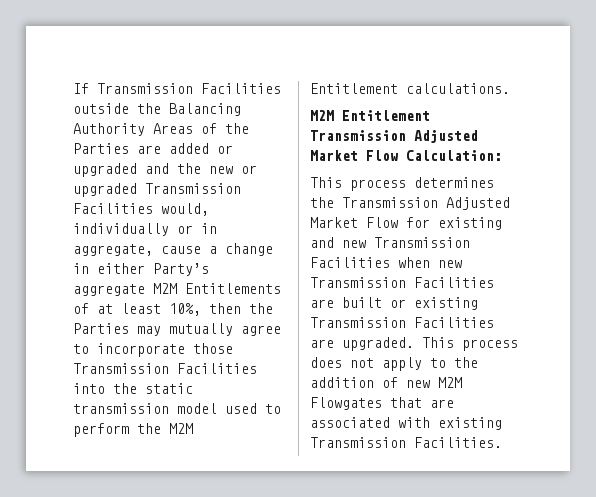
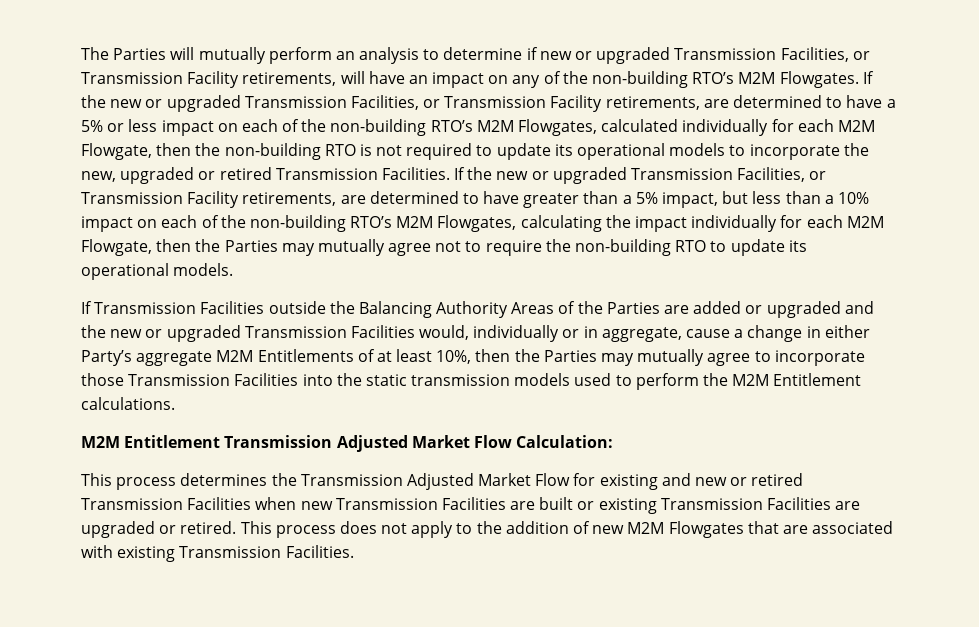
(73, 88) none -> [81,47,870,64] [81,71,874,88] [81,95,896,112] [81,119,875,136] [81,143,869,160] [81,167,827,184] [81,191,869,208] [81,215,884,232] [81,239,807,256] [81,263,234,280] The Parties will mutually perform an analysis to determine if new or upgraded Transmission Facilities, or Transmission Facility retirements, will have an impact on any of the non-building RTO’s M2M Flowgates. If the new or upgraded Transmission Facilities, or Transmission Facility retirements, are determined to have a 5% or less impact on each of the non-building RTO’s M2M Flowgates, calculated individually for each M2M Flowgate, then the non-building RTO is not required to update its operational models to incorporate the new, upgraded or retired Transmission Facilities. If the new or upgraded Transmission Facilities, or Transmission Facility retirements, are determined to have greater than a 5% impact, but less than a 10% impact on each of the non-building RTO’s M2M Flowgates, calculating the impact individually for each M2M Flowgate, then the Parties may mutually agree not to require the non-building RTO to update its operational models. //
[177,403,217,414] model -> [514,373,571,386] models
(366, 244) none -> [730,473,804,486] or retired
[342,337,414,351] upgraded. -> [81,521,237,538] upgraded or retired.

